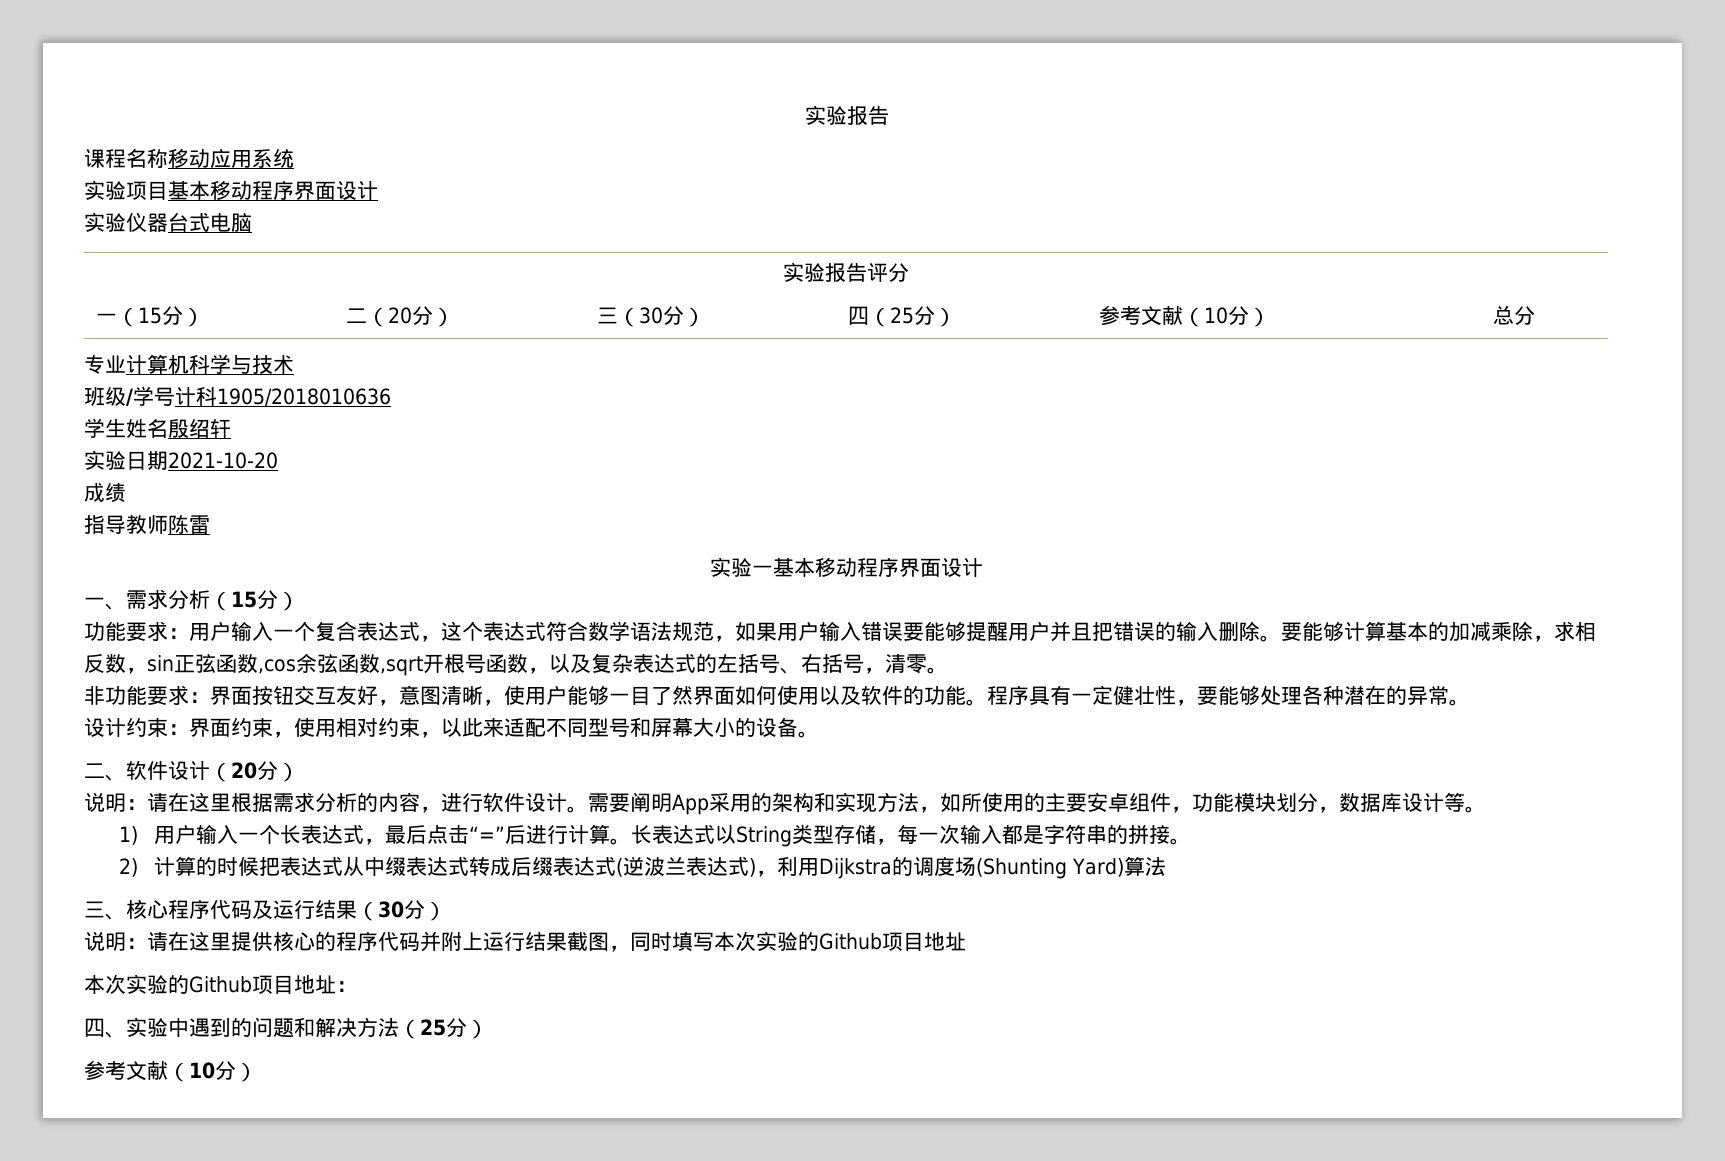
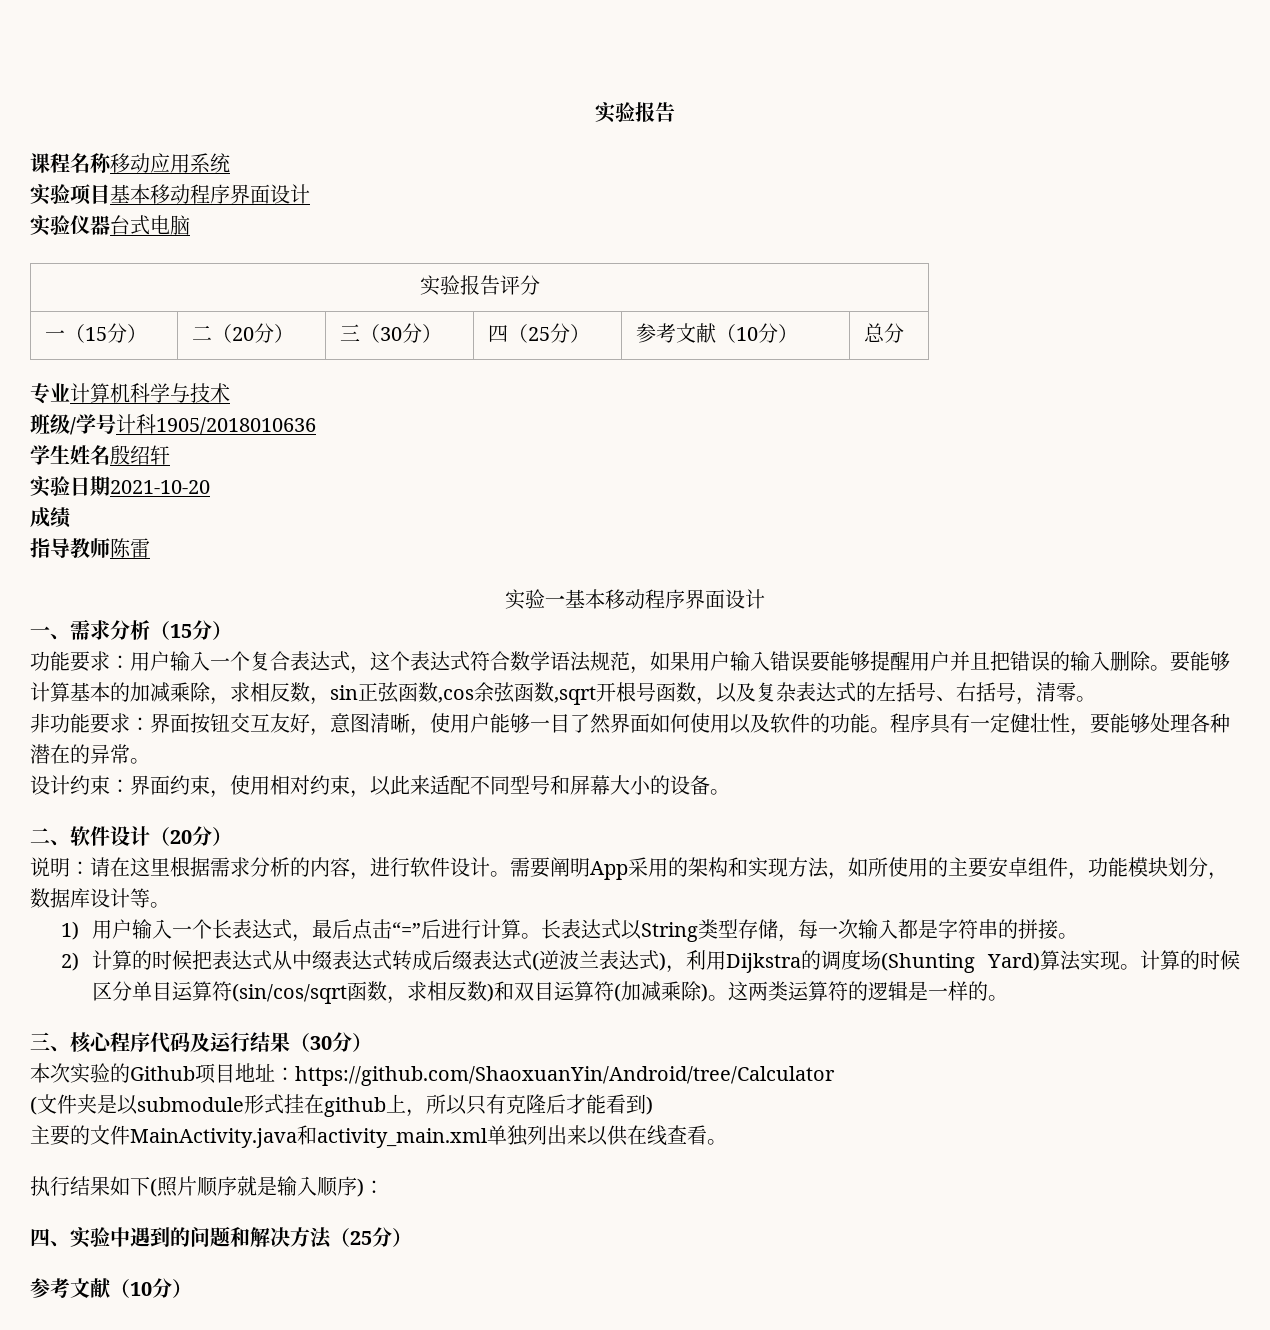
(1167, 866) none -> [1080,950,1240,971] [91,981,1008,1004] 实现。计算的时候区分单目运算符(sin/cos/sqrt函数，求相反数)和双目运算符(加减乘除)。这两类运算符的逻辑是一样的。
[84,931,966,952] [84,974,336,994] 说明：请在这里提供核心的程序代码并附上运行结果截图，同时填写本次实验的Github项目地址 // 本次实验的Github项目地址 -> [30,1063,835,1086] [30,1094,653,1117] [30,1125,727,1148] [30,1176,364,1197] 本次实验的Github项目地址：https://github.com/ShaoxuanYin/Android/tree/Calculator // (文件夹是以submodule形式挂在github上，所以只有克隆后才能看到) // 主要的文件MainActivity.java和activity_main.xml单独列出来以供在线查看。 // 执行结果如下(照片顺序就是输入顺序)

